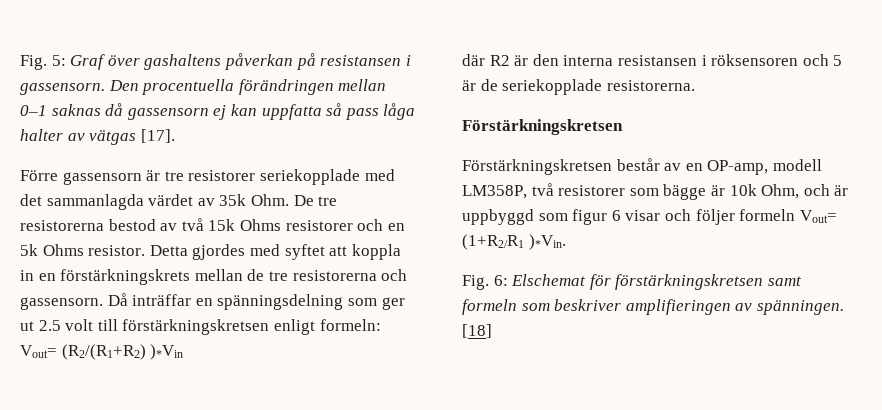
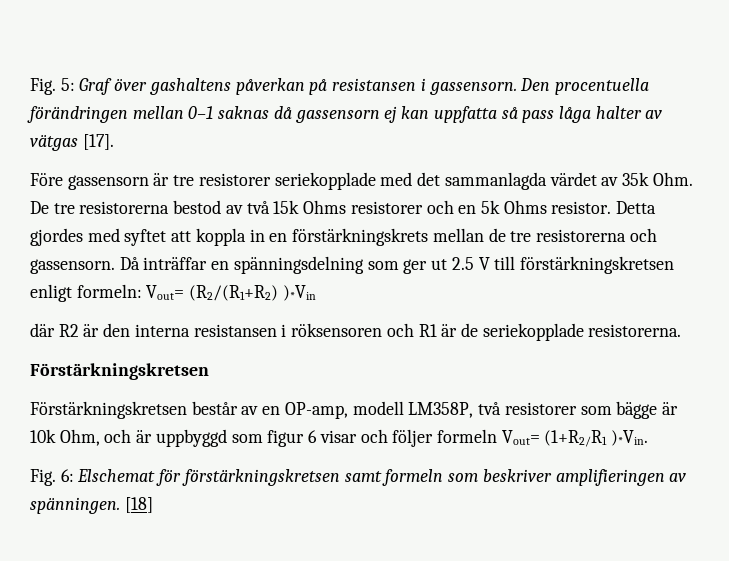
[20,170,58,181] Förre -> [30,173,63,186] Före
[65,319,94,331] volt -> [478,257,490,270] V
[833,55,843,66] 5 -> [418,324,437,337] R1

